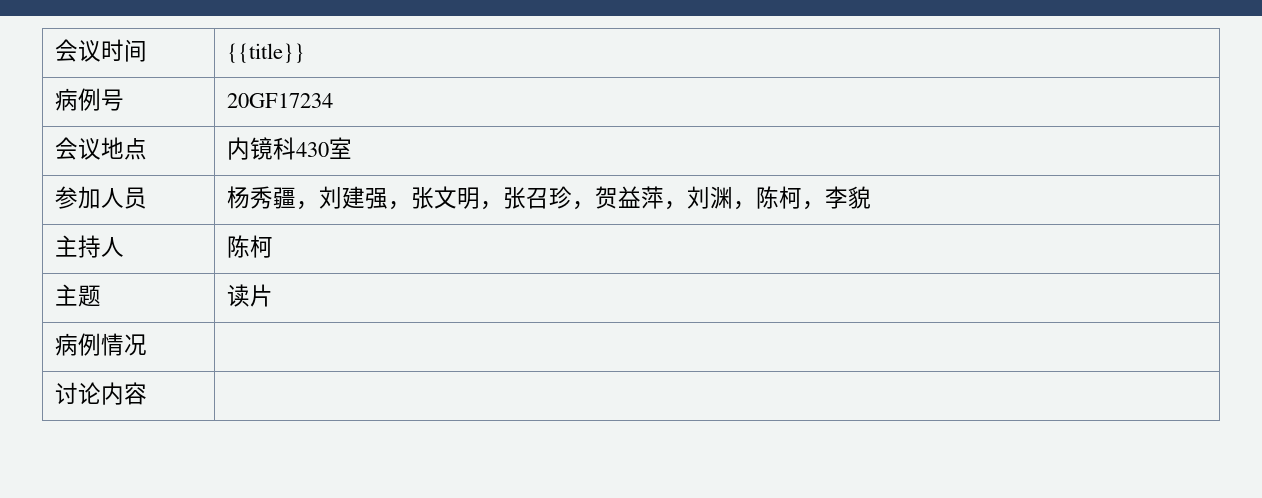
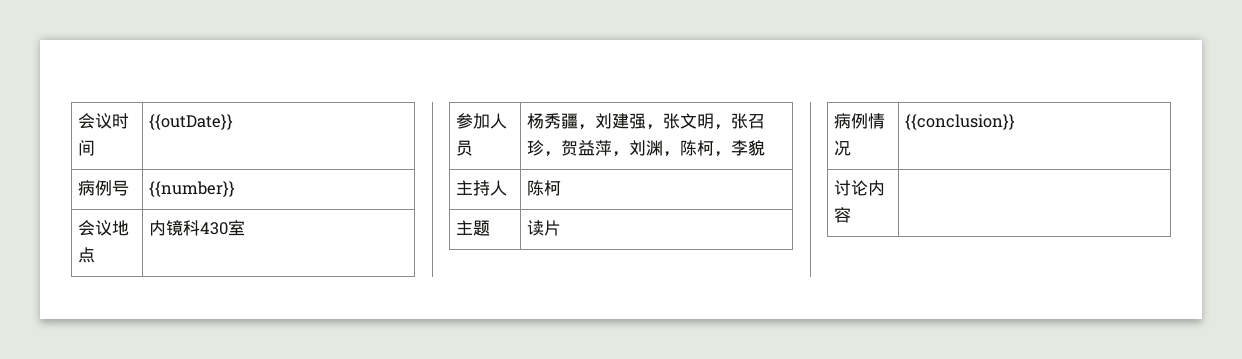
[226,43,305,63] {{title}} -> [148,114,233,130] {{outDate}}
[226,93,333,108] 20GF17234 -> [148,181,235,197] {{number}}
(147, 345) none -> [904,114,1015,130] {{conclusion}}

